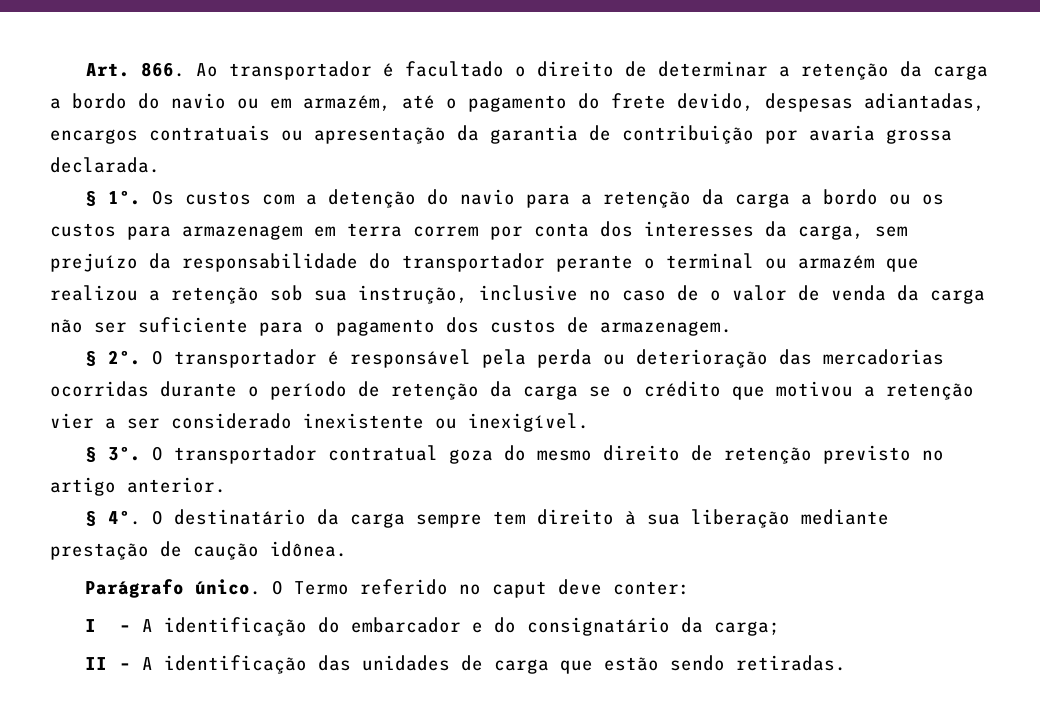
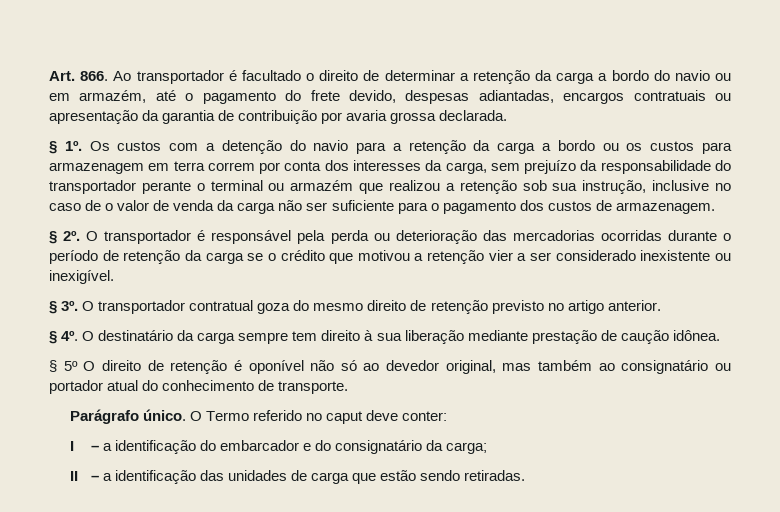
(347, 549) none -> [49,360,731,374] [49,380,349,394] // § 5º O direito de retenção é oponível não só ao devedor original, mas também ao consignatário ou portador atual do conhecimento de transporte.
[141,619,153,632] A -> [102,443,112,451] a
[141,657,153,670] A -> [102,473,112,481] a

